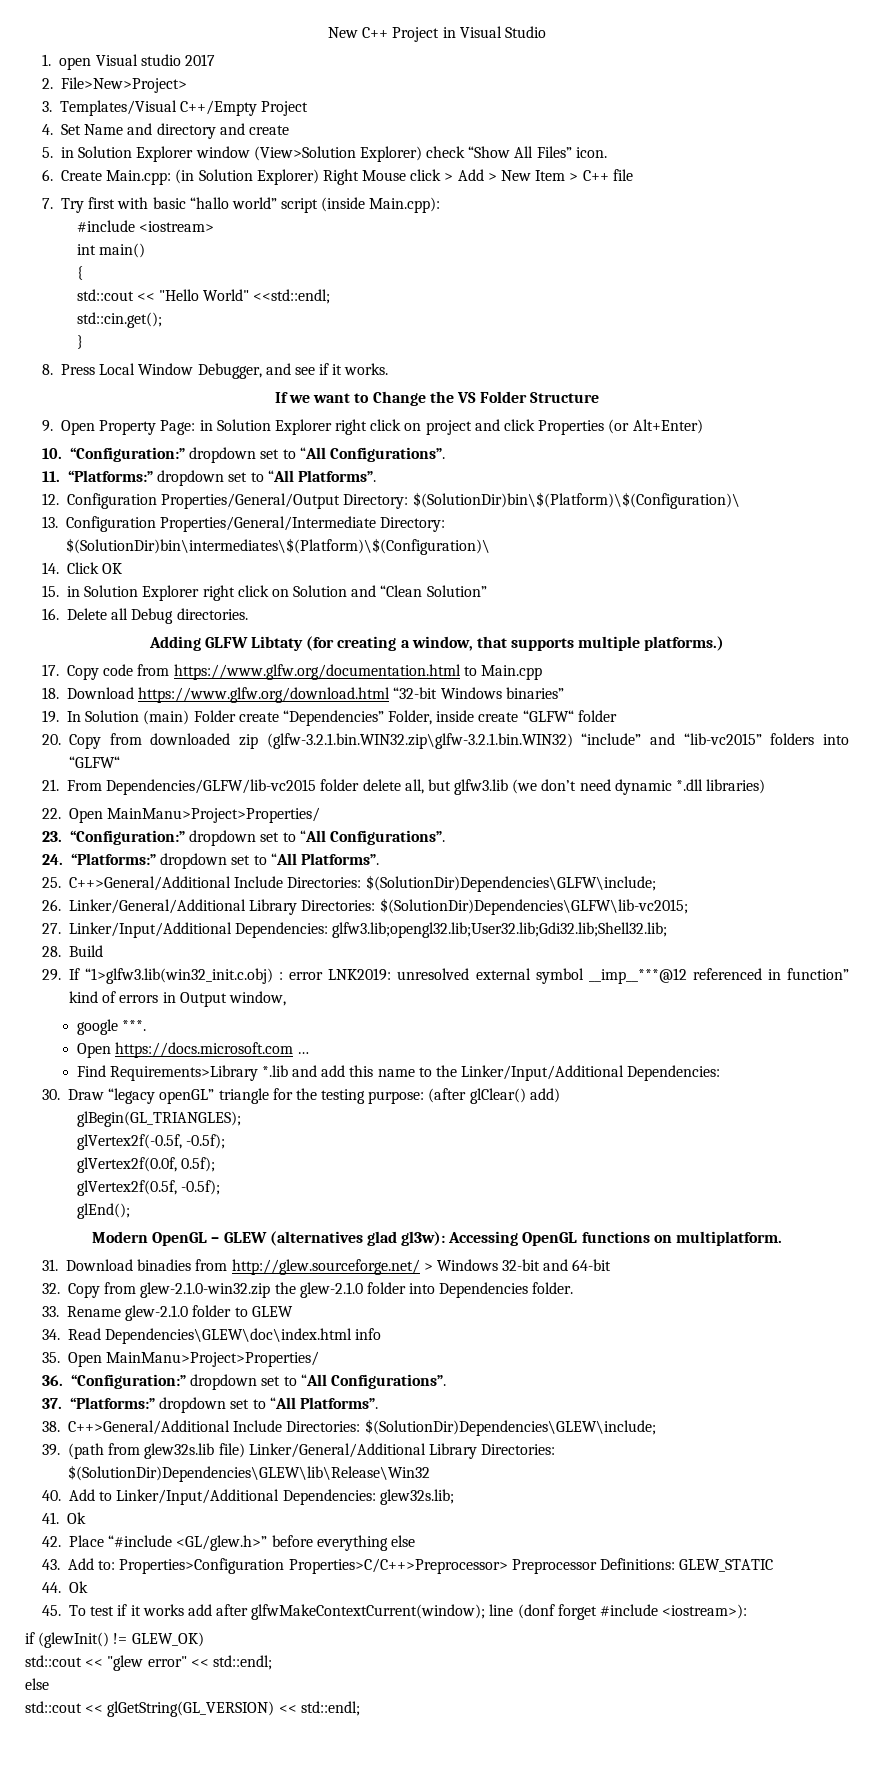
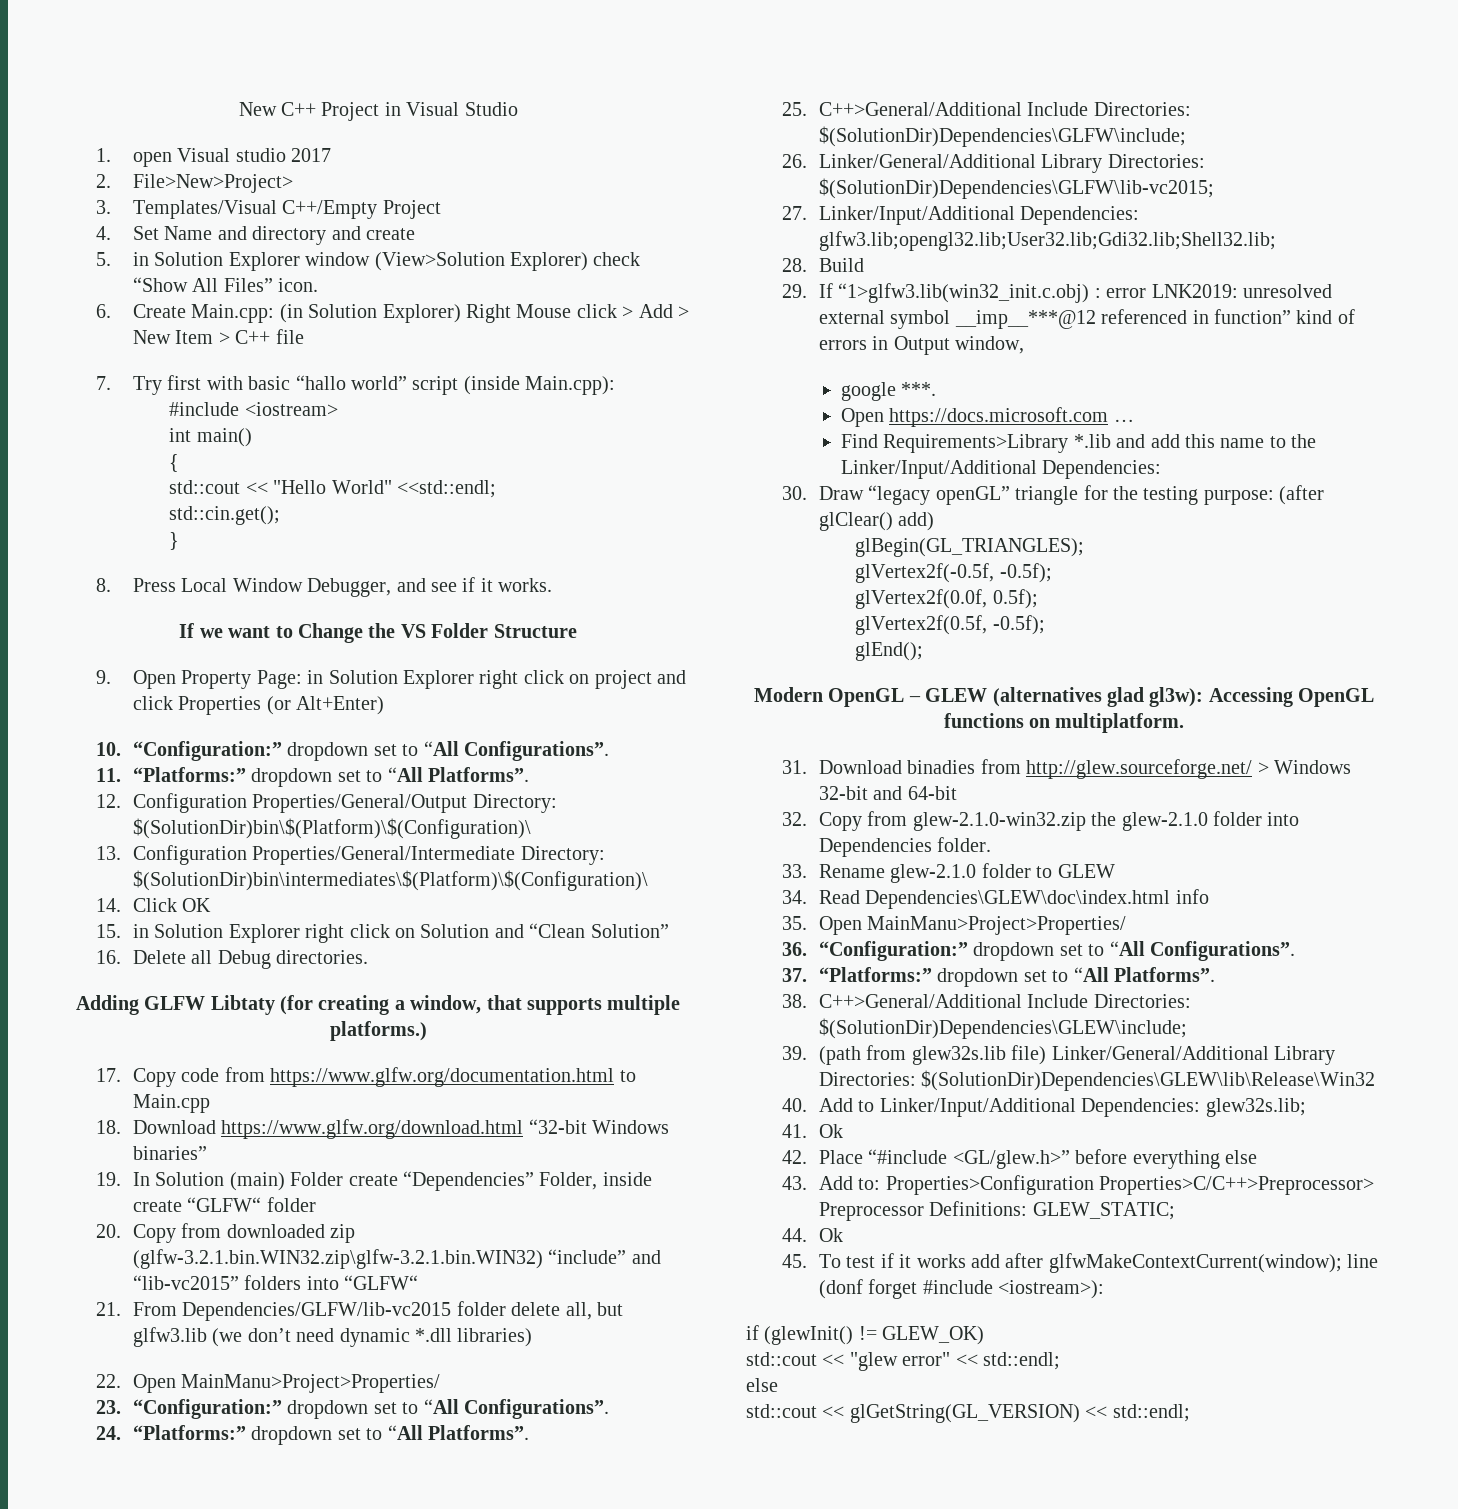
[679,1559,774,1572] GLEW_STATIC -> [1032,1202,1175,1220] GLEW_STATIC;

